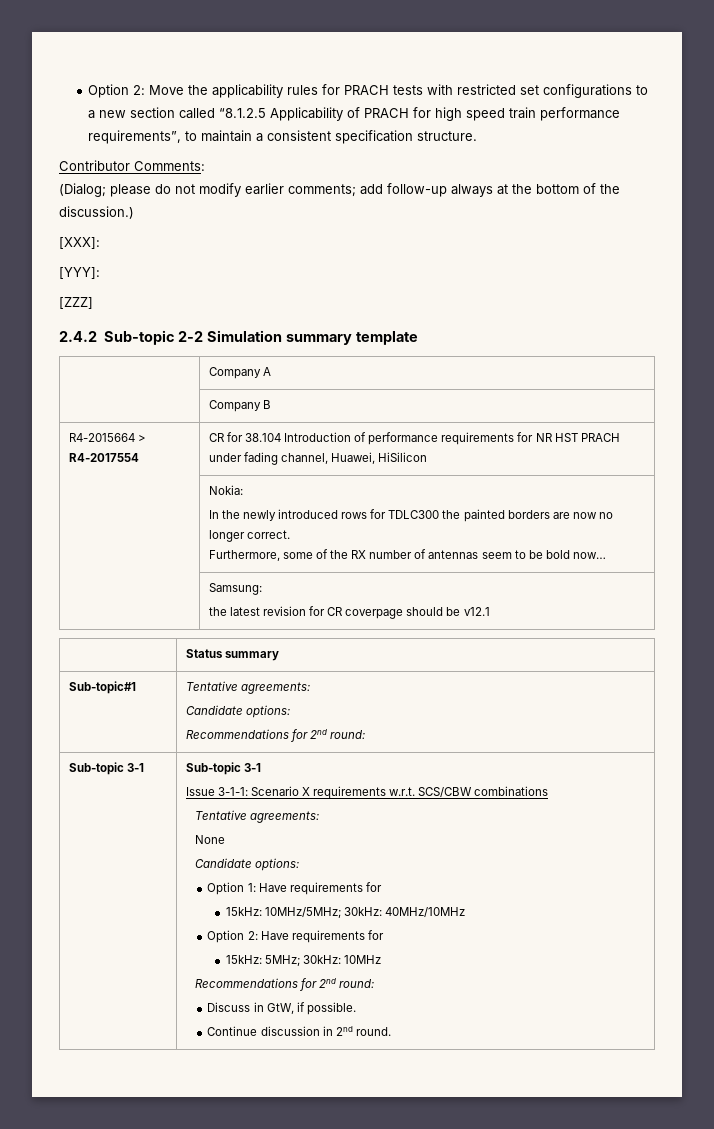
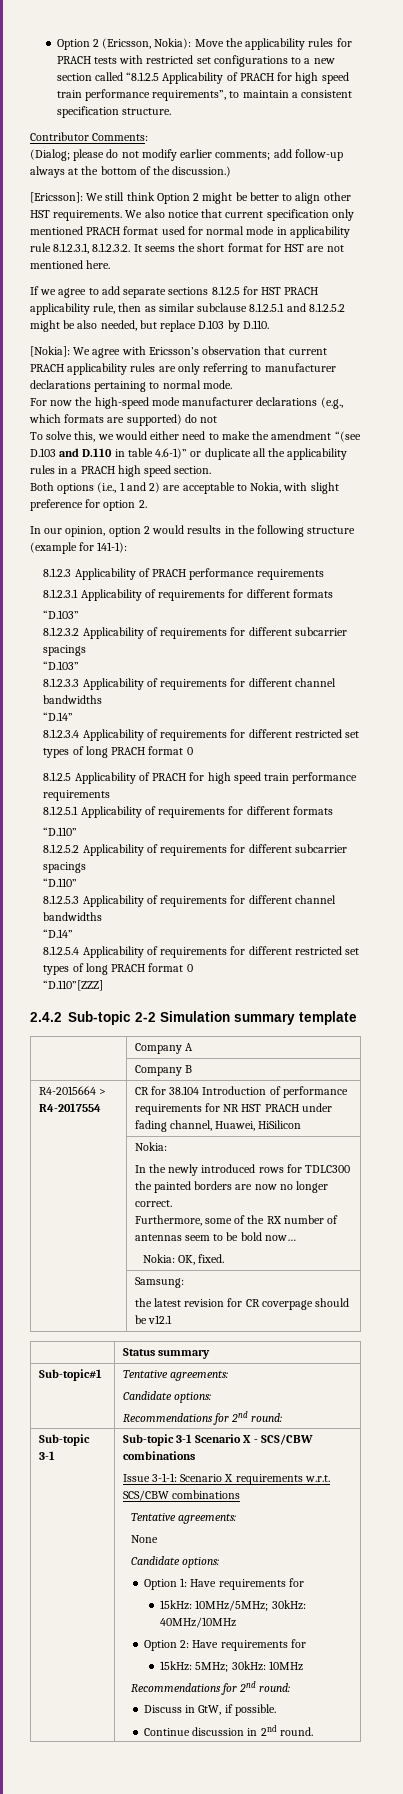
[88,84,146,98] Option 2: -> [56,38,192,50] Option 2 (Ericsson, Nokia):
[59,237,100,249] [59,267,100,279] [59,297,93,309] [XXX]: // [YYY]: // [ZZZ] -> [30,192,351,204] [30,209,354,221] [30,226,350,238] [30,243,344,254] [30,260,111,269] [30,286,319,298] [30,303,345,315] [30,320,269,332] [30,346,327,358] [30,363,336,375] [30,380,232,392] [30,397,343,409] [29,414,218,426] [30,431,361,442] [30,448,348,460] [30,465,212,477] [30,482,339,494] [30,499,147,511] [30,525,356,537] [30,542,128,554] [43,568,324,580] [43,589,333,601] [43,610,80,619] [43,627,347,639] [43,645,87,656] [43,661,80,670] [43,678,336,690] [43,695,103,704] [43,712,74,721] [43,729,360,741] [43,746,193,758] [43,772,358,784] [43,790,111,801] [43,806,333,818] [43,827,78,836] [43,844,347,856] [43,862,87,873] [43,878,78,887] [43,895,336,907] [43,912,103,921] [43,929,74,938] [43,946,360,958] [43,963,193,975] [43,980,104,991] [Ericsson]: We still think Option 2 might be better to align other HST requirements. We also notice that current specification only mentioned PRACH format used for normal mode in applicability rule 8.1.2.3.1, 8.1.2.3.2. It seems the short format for HST are not mentioned here. // If we agree to add separate sections 8.1.2.5 for HST PRACH applicability rule, then as similar subclause 8.1.2.5.1 and 8.1.2.5.2 might be also needed, but replace D.103 by D.110. // [Nokia]: We agree with Ericsson’s observation that current PRACH applicability rules are only referring to manufacturer declarations pertaining to normal mode. // For now the high-speed mode manufacturer declarations (e.g., which formats are supported) do not // To solve this, we would either need to make the amendment “(see D.103 and D.110 in table 4.6-1)” or duplicate all the applicability rules in a PRACH high speed section. // Both options (i.e., 1 and 2) are acceptable to Nokia, with slight preference for option 2. // In our opinion, option 2 would results in the following structure (example for 141-1): // 8.1.2.3 Applicability of PRACH performance requirements // 8.1.2.3.1 Applicability of requirements for different formats // “D.103” // 8.1.2.3.2 Applicability of requirements for different subcarrier spacings // “D.103” // 8.1.2.3.3 Applicability of requirements for different channel bandwidths // “D.14” // 8.1.2.3.4 Applicability of requirements for different restricted set types of long PRACH format 0 // 8.1.2.5 Applicability of PRACH for high speed train performance requirements // 8.1.2.5.1 Applicability of requirements for different formats // “D.110” // 8.1.2.5.2 Applicability of requirements for different subcarrier spacings // “D.110” // 8.1.2.5.3 Applicability of requirements for different channel bandwidths // “D.14” // 8.1.2.5.4 Applicability of requirements for different restricted set types of long PRACH format 0 // “D.110”[ZZZ]
(606, 555) none -> [142,1254,225,1265] // Nokia: OK, fixed.
(261, 767) none -> [195,1434,313,1445] [122,1451,195,1460] Scenario X - SCS/CBW combinations

